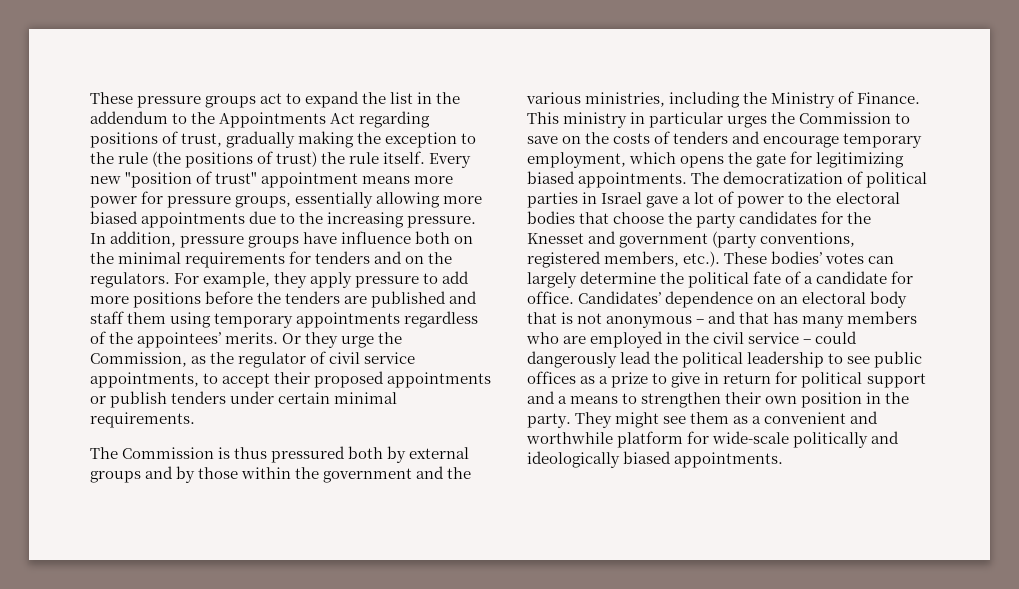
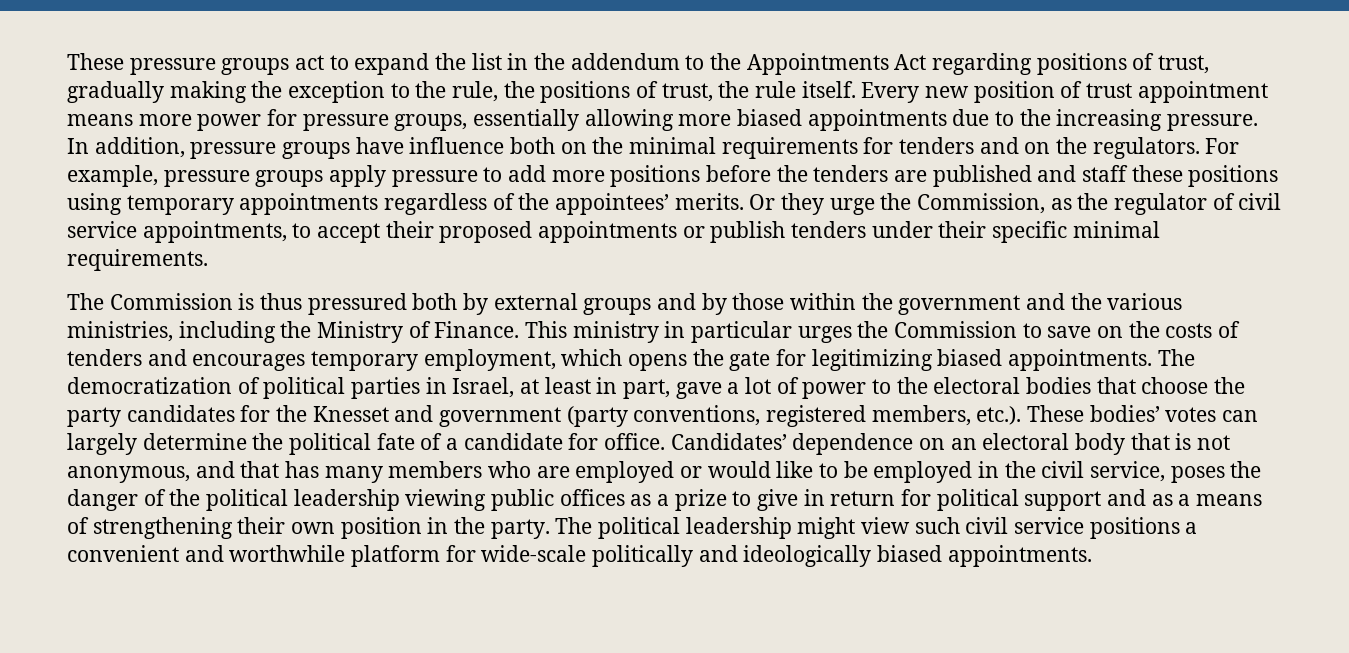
[118,151,318,168] rule (the positions of trust) -> [452,81,713,103] rule, the positions of trust,
[125,171,258,188] "position of trust" -> [973,81,1133,103] position of trust
[274,272,308,288] they -> [163,170,324,187] pressure groups
[127,312,167,324] them -> [1131,165,1279,187] these positions
[278,392,331,404] certain -> [938,221,1068,243] their specific
[763,136,840,148] encourage -> [192,354,306,371] encourages
[601,192,643,204] Israel -> [452,377,671,399] Israel, at least in part,
[606,316,705,328] anonymous – -> [67,466,190,483] anonymous,
[666,331,858,344] [527,351,652,368] in the civil service – could dangerously lead -> [680,461,1262,483] [67,489,166,511] or would like to be employed in the civil service, poses the danger of
[828,353,871,364] to see -> [405,489,487,511] viewing
(555, 397) none -> [1151,494,1173,506] as
[622,392,722,408] to strengthen -> [67,517,233,539] of strengthening
[575,412,749,428] They might see them as -> [555,517,1180,539] The political leadership might view such civil service positions

